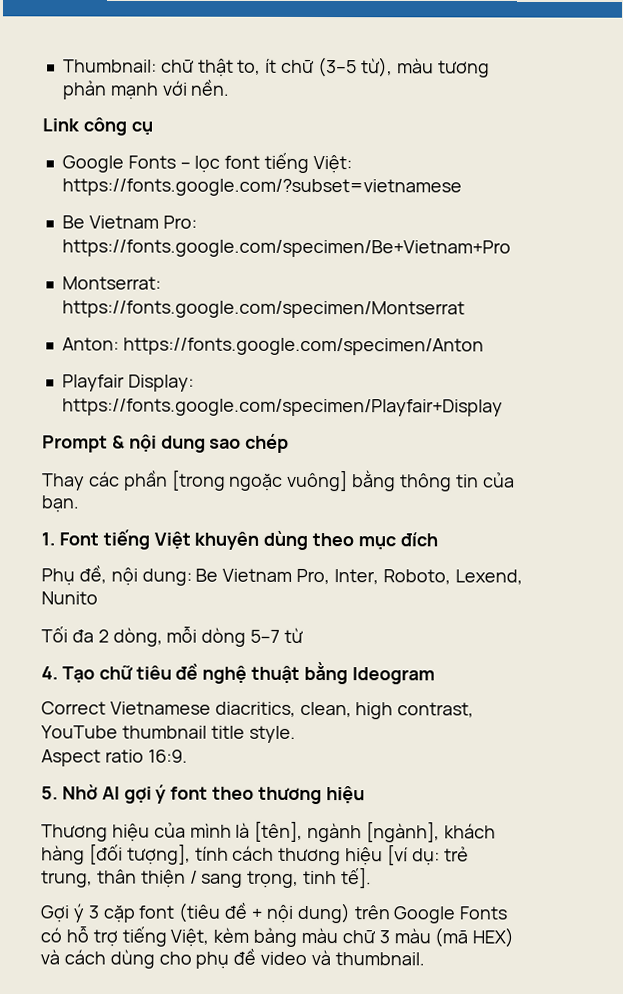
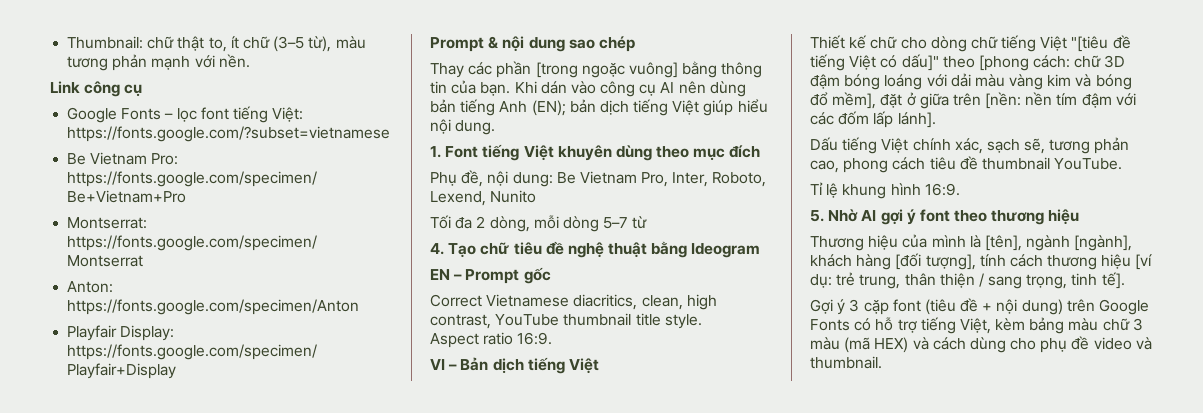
(80, 504) none -> [514,81,746,97] [430,99,768,116] [430,119,496,135] Khi dán vào công cụ AI nên dùng bản tiếng Anh (EN); bản dịch tiếng Việt giúp hiểu nội dung.
(435, 676) none -> [430,267,551,284] // EN – Prompt gốc
(188, 756) none -> [430,357,599,374] [810,35,1131,52] [810,54,1126,71] [810,73,1132,90] [810,92,1136,109] [810,111,936,128] [810,137,1130,154] [810,156,1123,173] [810,182,960,199] // VI – Bản dịch tiếng Việt // Thiết kế chữ cho dòng chữ tiếng Việt "[tiêu đề tiếng Việt có dấu]" theo [phong cách: chữ 3D đậm bóng loáng với dải màu vàng kim và bóng đổ mềm], đặt ở giữa trên [nền: nền tím đậm với các đốm lấp lánh]. // Dấu tiếng Việt chính xác, sạch sẽ, tương phản cao, phong cách tiêu đề thumbnail YouTube. // Tỉ lệ khung hình 16:9.

